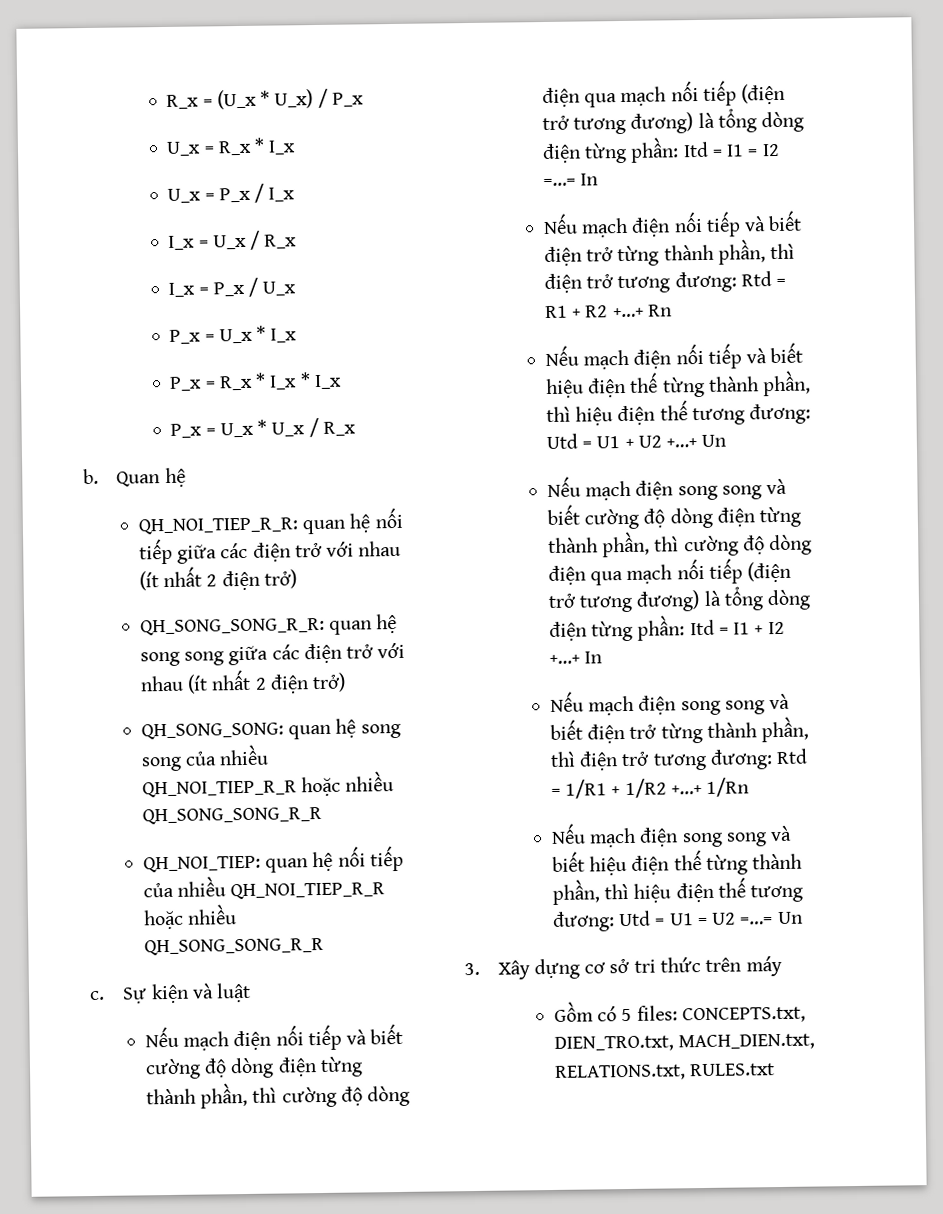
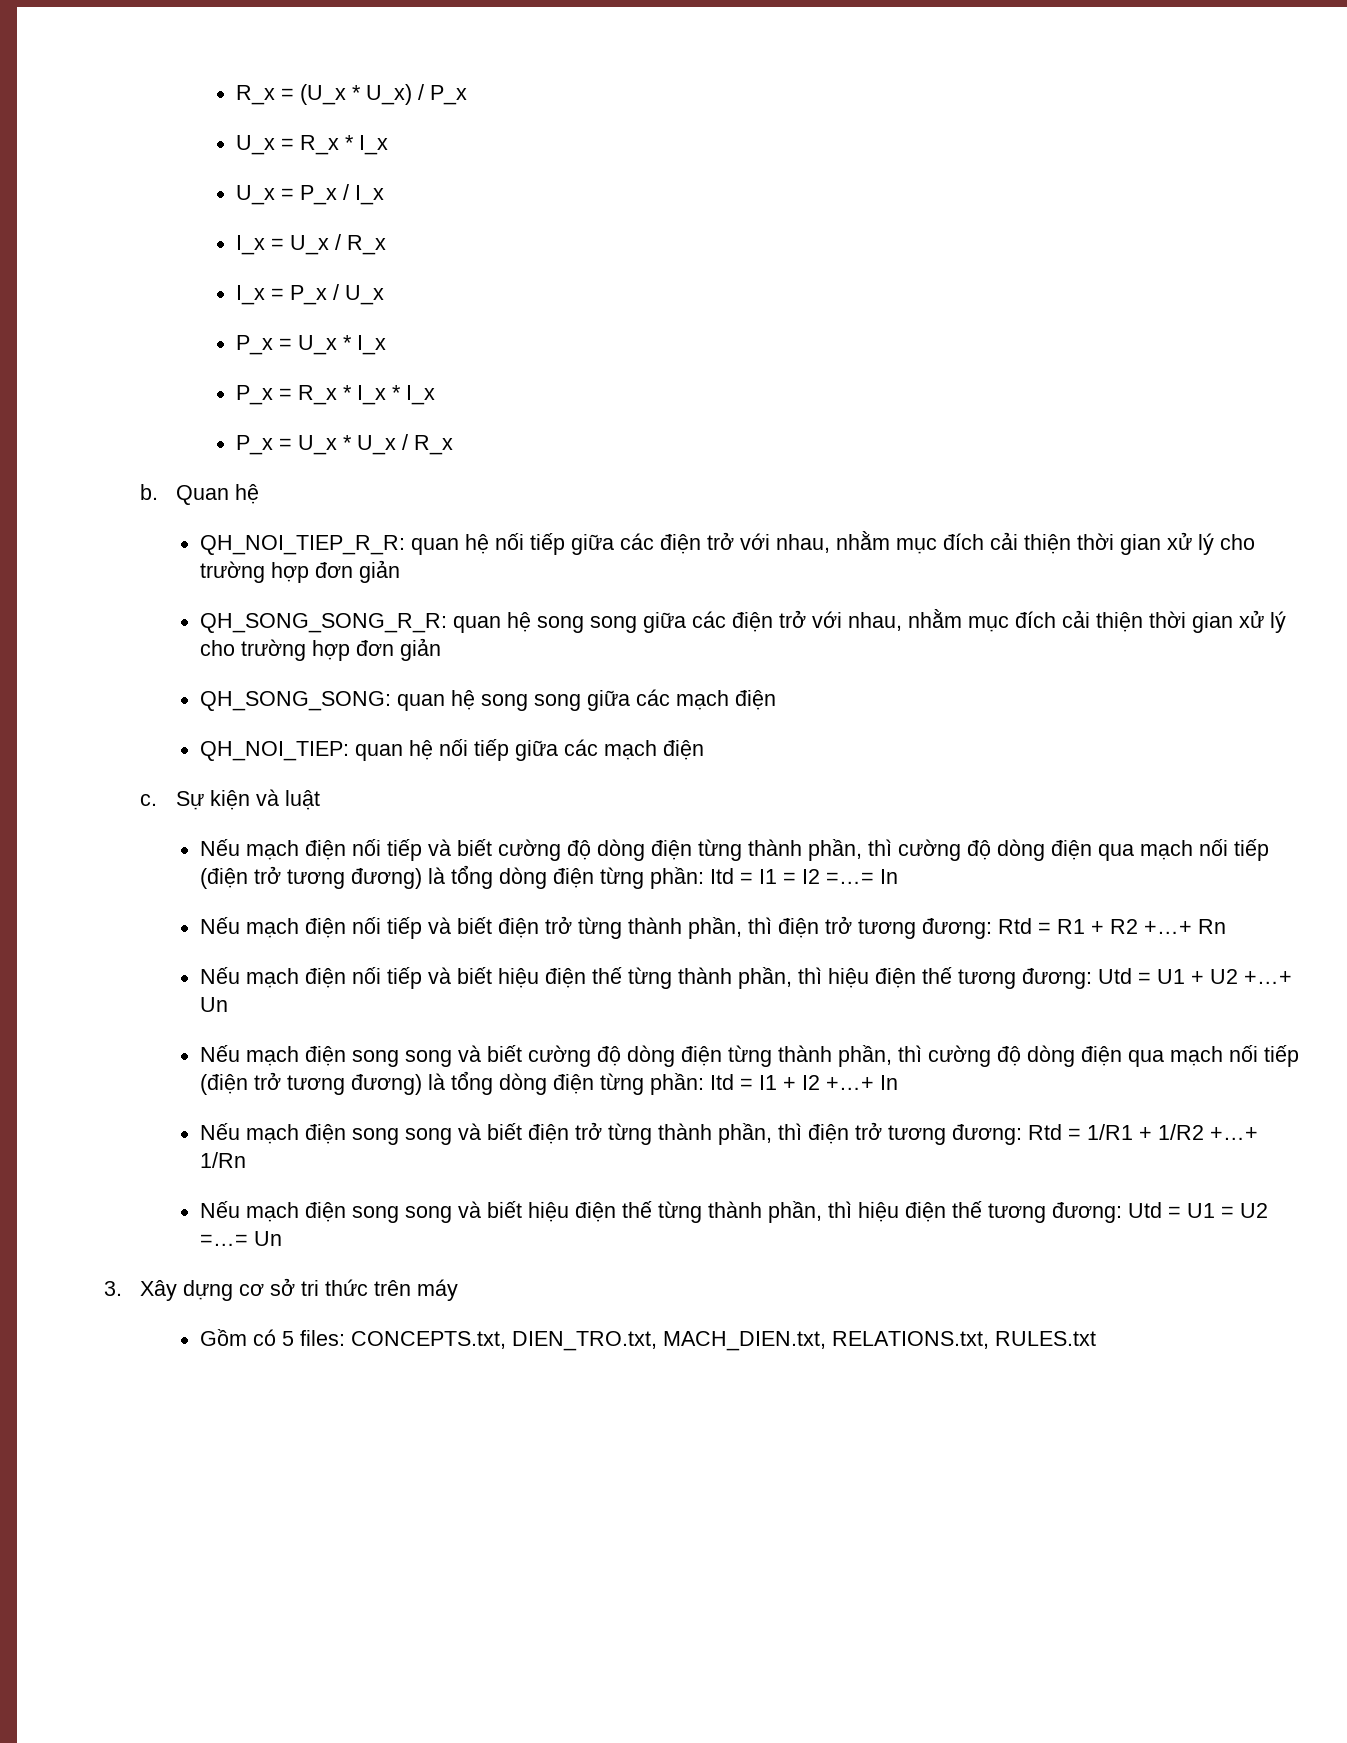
[358,540,402,557] [138,566,297,591] nhau (ít nhất 2 điện trở) -> [775,531,1255,555] [199,560,400,583] nhau, nhằm mục đích cải thiện thời gian xử lý cho trường hợp đơn giản
[139,669,347,694] nhau (ít nhất 2 điện trở) -> [847,609,1286,633] [199,638,441,661] nhau, nhằm mục đích cải thiện thời gian xử lý cho trường hợp đơn giản
[185,744,270,766] [141,771,395,798] [141,806,322,825] của nhiều QH_NOI_TIEP_R_R hoặc nhiều QH_SONG_SONG_R_R -> [586,689,776,711] giữa các mạch điện
[142,876,386,900] [142,904,238,930] [143,937,324,956] của nhiều QH_NOI_TIEP_R_R hoặc nhiều QH_SONG_SONG_R_R -> [514,739,704,761] giữa các mạch điện

